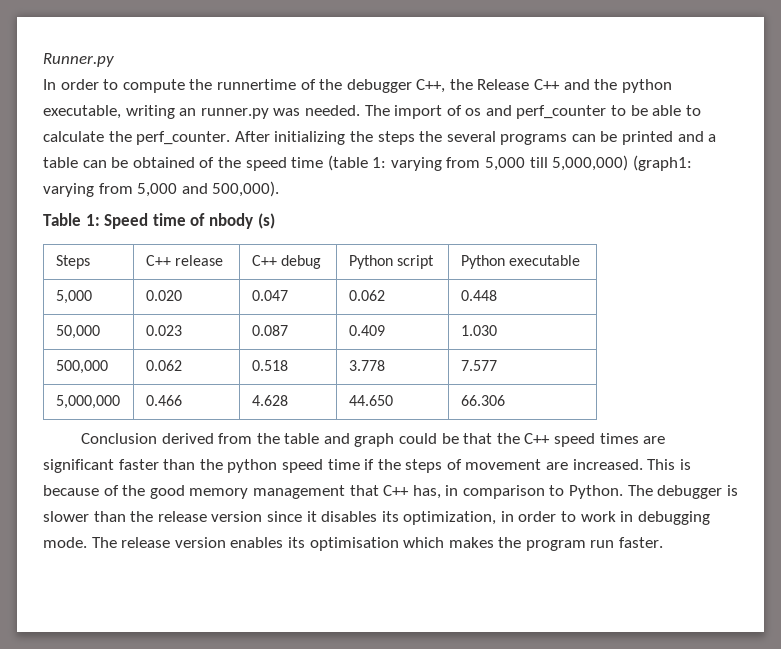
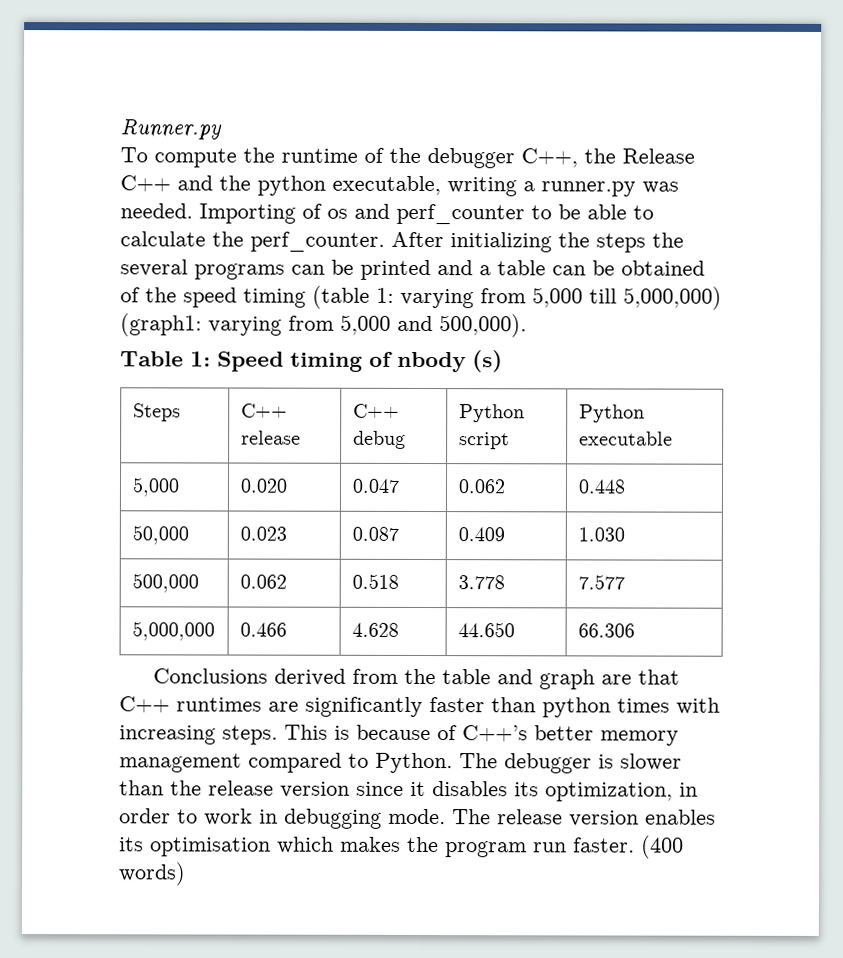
[43,79,119,90] In order to -> [120,147,148,163] To
[216,79,296,90] runnertime -> [281,148,358,163] runtime
[179,108,197,116] an -> [523,181,535,192] a
[364,105,443,119] The import -> [199,203,296,224] Importing
[291,157,324,168] time -> [243,288,306,308] timing
[152,213,186,226] time -> [290,352,363,372] timing
[80,433,157,444] Conclusion -> [152,668,268,684] Conclusions
[399,433,666,447] [43,459,691,473] [43,485,545,499] could be that the C++ speed times are significant faster than the python speed time if the steps of movement are increased. This is because of the good memory management that C++ has, in comparison -> [600,669,680,685] [119,696,720,718] [119,724,679,746] [119,752,342,773] are that C++ runtimes are significantly faster than python times with increasing steps. This is because of C++’s better memory management compared
(664, 542) none -> [641,835,684,859] [119,862,186,886] (400 words)

